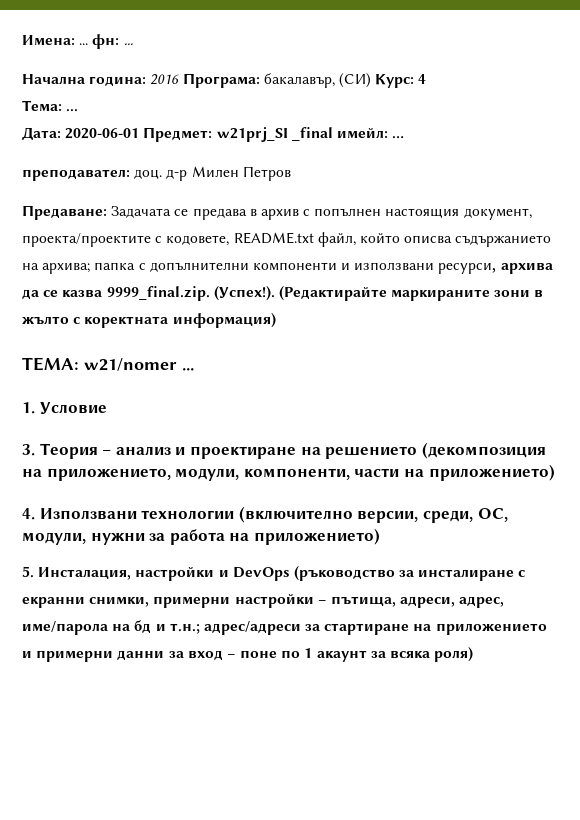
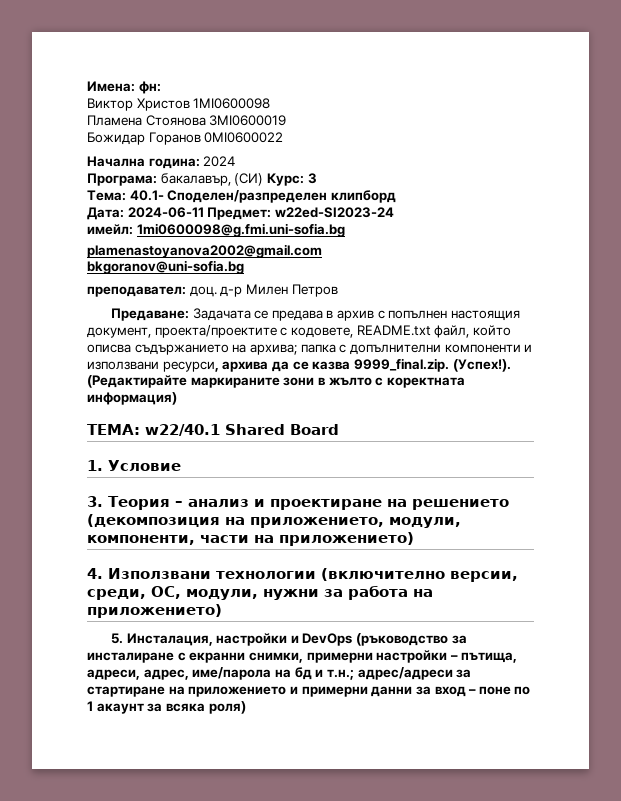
[79,43,89,45] ... -> (135, 86) none
[123,43,133,45] ... -> [87,98,271,111] [87,115,287,126] [87,132,284,145] // Виктор Христов 1MI0600098 // Пламена Стоянова 3MI0600019 // Божидар Горанов 0MI0600022
[150,74,180,85] 2016 -> [203,156,236,167] 2024 //
[418,74,427,84] 4 -> [307,173,317,184] 3
[66,109,79,112] [22,127,405,142] ... // Дата: 2020-06-01 Предмет: w21prj_SI _final имейл: … -> [129,190,396,203] [87,207,394,220] [87,223,345,237] [87,244,322,258] [87,260,244,274] 40.1- Споделен/разпределен клипборд // Дата: 2024-06-11 Предмет: w22ed-SI2023-24 // имейл: 1mi0600098@g.fmi.uni-sofia.bg // plamenastoyanova2002@gmail.com // bkgoranov@uni-sofia.bg
[84,358,194,371] w21/nomer ... -> [145,424,339,436] w22/40.1 Shared Board

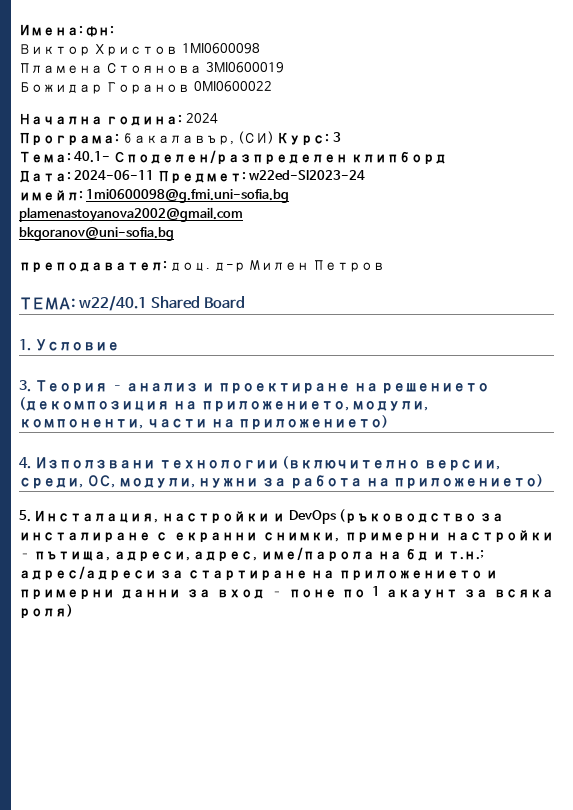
[110,308,521,321] [87,325,511,338] [87,344,533,355] [87,358,511,372] [87,375,465,388] [87,392,177,405] // Предаване: Задачата се предава в архив с попълнен настоящия документ, проекта/проектите с кодовете, README.txt файл, който описва съдържанието на архива; папка с допълнителни компоненти и използвани ресурси, архива да се казва 9999_final.zip. (Успех!). (Редактирайте маркираните зони в жълто с коректната информация) -> (385, 266) none

